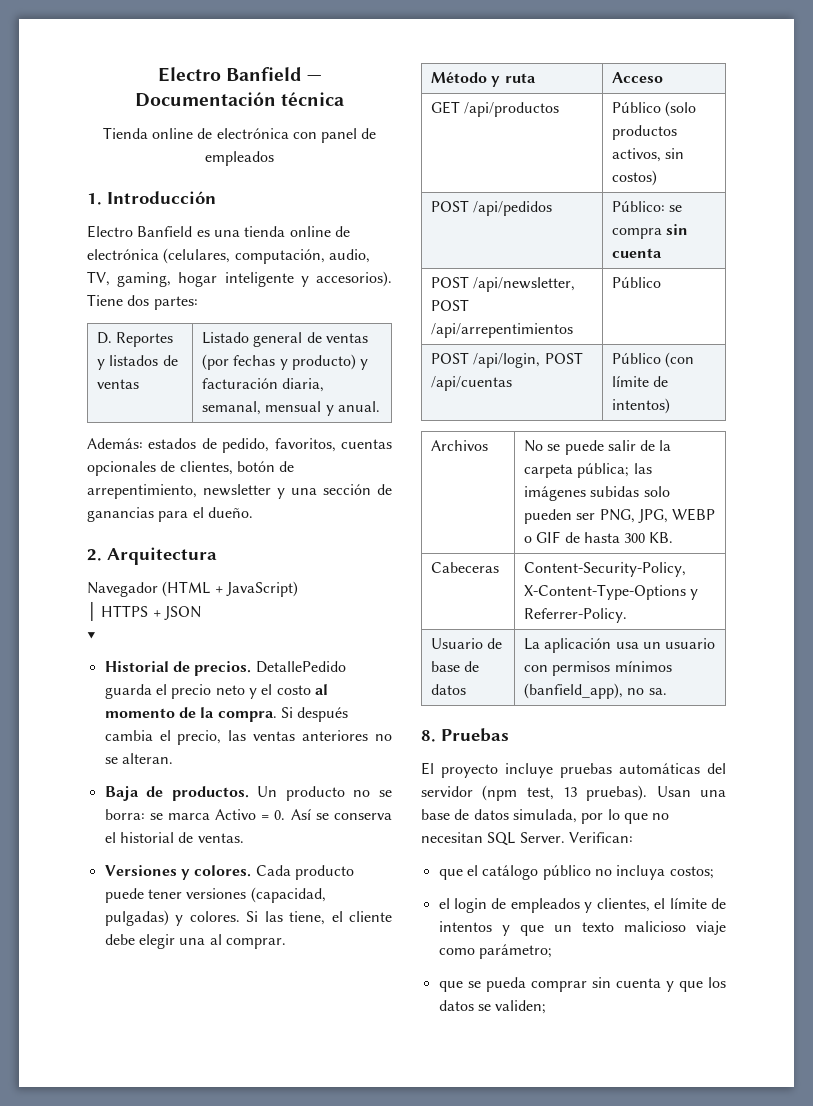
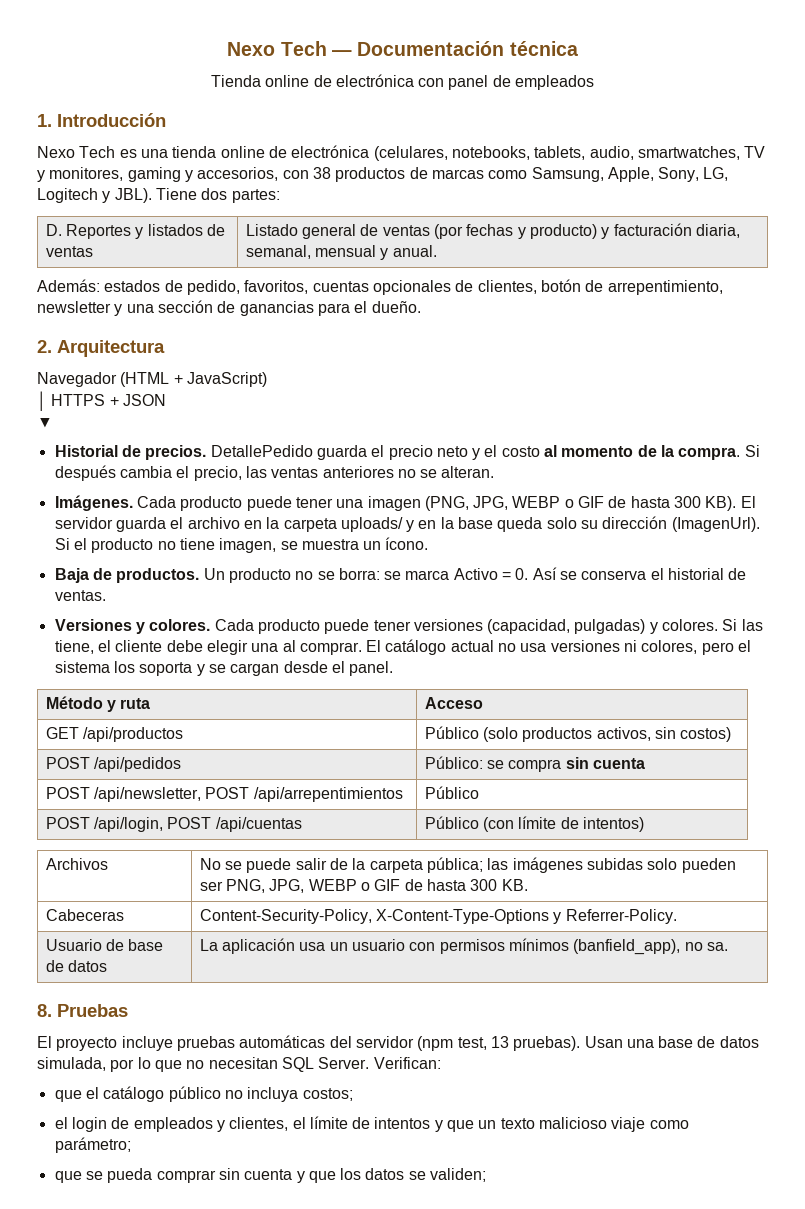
[157,67,302,82] Electro Banfield -> [227,41,327,56] Nexo Tech
[87,225,193,238] Electro Banfield -> [37,146,116,158] Nexo Tech
[234,249,370,264] [87,271,393,287] computación, audio, TV, gaming, hogar inteligente y accesorios). -> [451,146,766,160] [37,167,729,182] [37,188,152,203] notebooks, tablets, audio, smartwatches, TV y monitores, gaming y accesorios, con 38 productos de marcas como Samsung, Apple, Sony, LG, Logitech y JBL).
(173, 758) none -> [54,495,756,511] [54,516,760,532] [54,537,429,553] // Imágenes. Cada producto puede tener una imagen (PNG, JPG, WEBP o GIF de hasta 300 KB). El servidor guarda el archivo en la carpeta uploads/ y en la base queda solo su dirección (ImagenUrl). Si el producto no tiene imagen, se muestra un ícono.
(286, 943) none -> [366,639,752,655] [54,661,394,676] El catálogo actual no usa versiones ni colores, pero el sistema los soporta y se cargan desde el panel.

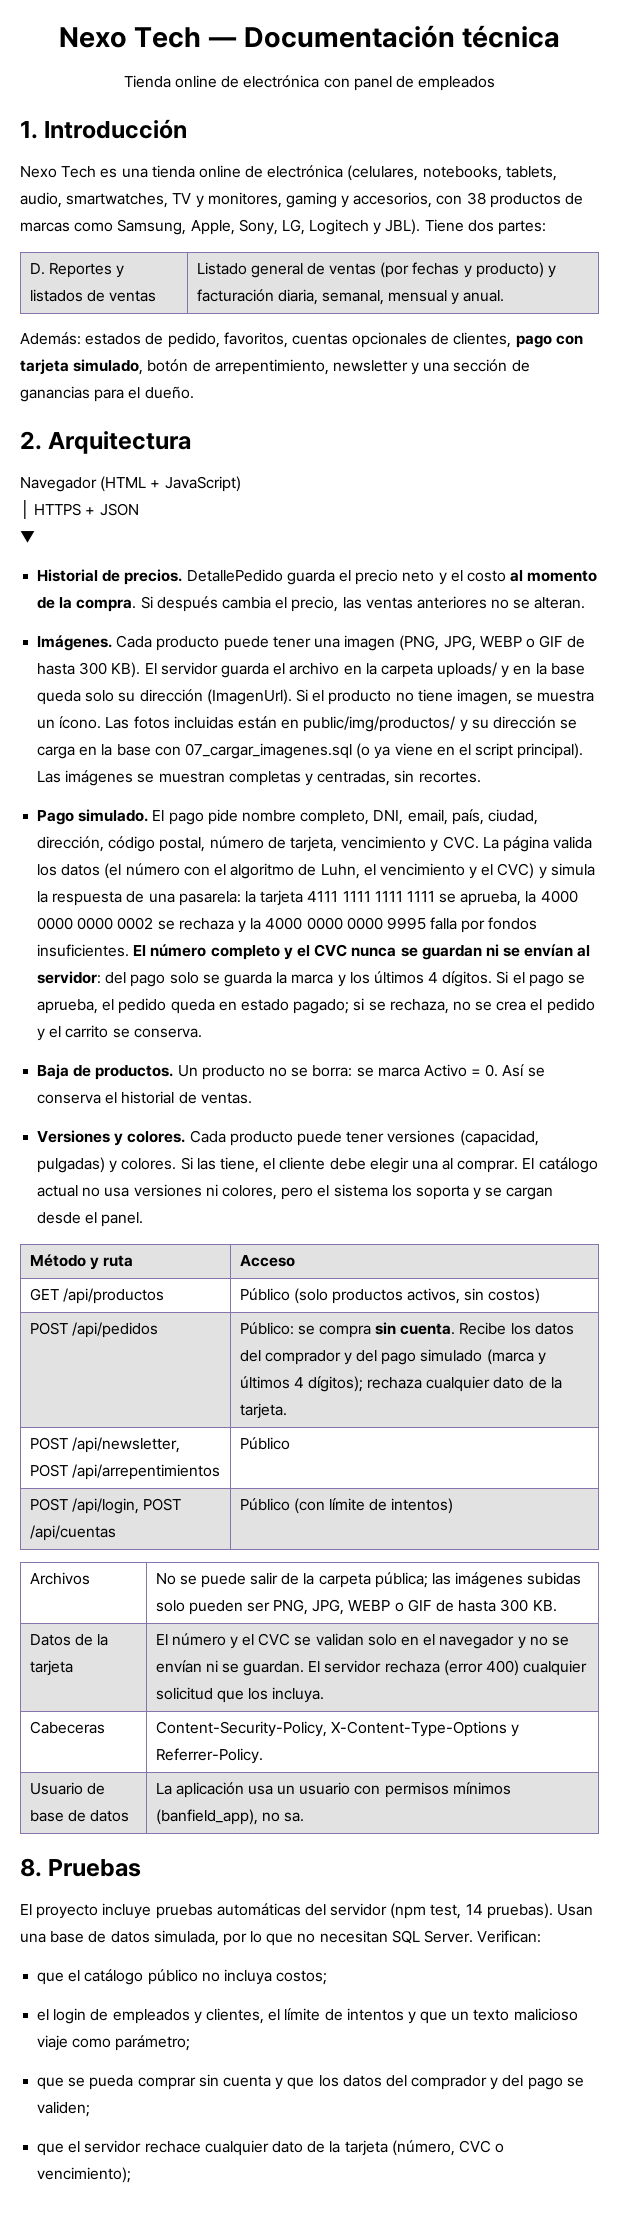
(537, 287) none -> [515,335,583,348] [20,359,144,375] pago con tarjeta simulado,
(429, 543) none -> [105,716,578,732] [37,743,584,759] [37,770,481,786] [37,809,538,825] [37,836,593,852] [37,863,595,879] [37,890,578,906] [37,917,538,933] [37,944,591,960] [37,971,586,987] [37,998,595,1014] [37,1025,202,1041] Las fotos incluidas están en public/img/productos/ y su dirección se carga en la base con 07_cargar_imagenes.sql (o ya viene en el script principal). Las imágenes se muestran completas y centradas, sin recortes. // Pago simulado. El pago pide nombre completo, DNI, email, país, ciudad, dirección, código postal, número de tarjeta, vencimiento y CVC. La página valida los datos (el número con el algoritmo de Luhn, el vencimiento y el CVC) y simula la respuesta de una pasarela: la tarjeta 4111 1111 1111 1111 se aprueba, la 4000 0000 0000 0002 se rechaza y la 4000 0000 0000 9995 falla por fondos insuficientes. El número completo y el CVC nunca se guardan ni se envían al servidor: del pago solo se guarda la marca y los últimos 4 dígitos. Si el pago se aprueba, el pedido queda en estado pagado; si se rechaza, no se crea el pedido y el carrito se conserva.
[592,758,645,769] cuenta -> [400,1322,574,1335] [239,1349,546,1365] [239,1376,562,1392] [239,1403,287,1419] cuenta. Recibe los datos del comprador y del pago simulado (marca y últimos 4 dígitos); rechaza cualquier dato de la tarjeta.
(528, 885) none -> [29,1634,108,1646] [29,1660,73,1676] [155,1633,569,1649] [155,1660,588,1676] [155,1687,325,1703] // Datos de la tarjeta | El número y el CVC se validan solo en el navegador y no se envían ni se guardan. El servidor rechaza (error 400) cualquier solicitud que los incluya.
[490,1036,509,1048] 13 -> [465,1904,483,1915] 14
[408,1168,487,1182] se validen; -> [385,2075,584,2090] [37,2101,91,2117] [37,2140,505,2156] [37,2167,132,2183] del comprador y del pago se validen; // que el servidor rechace cualquier dato de la tarjeta (número, CVC o vencimiento);

